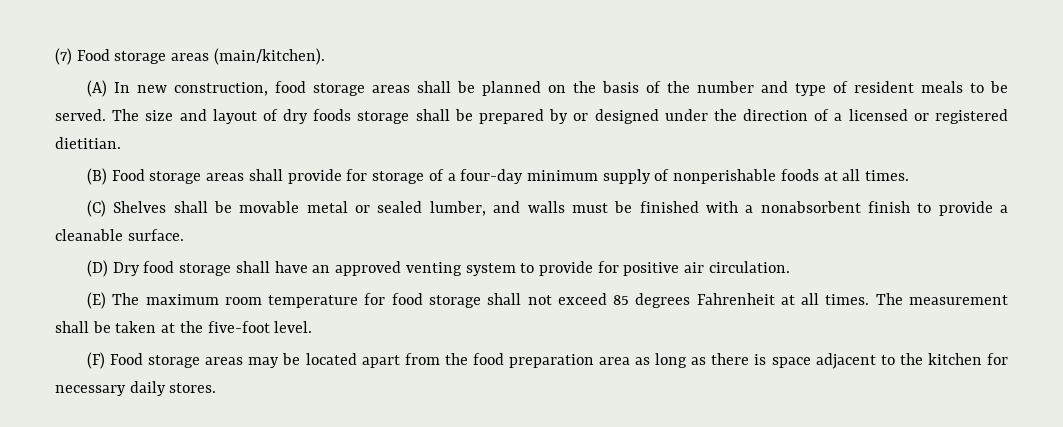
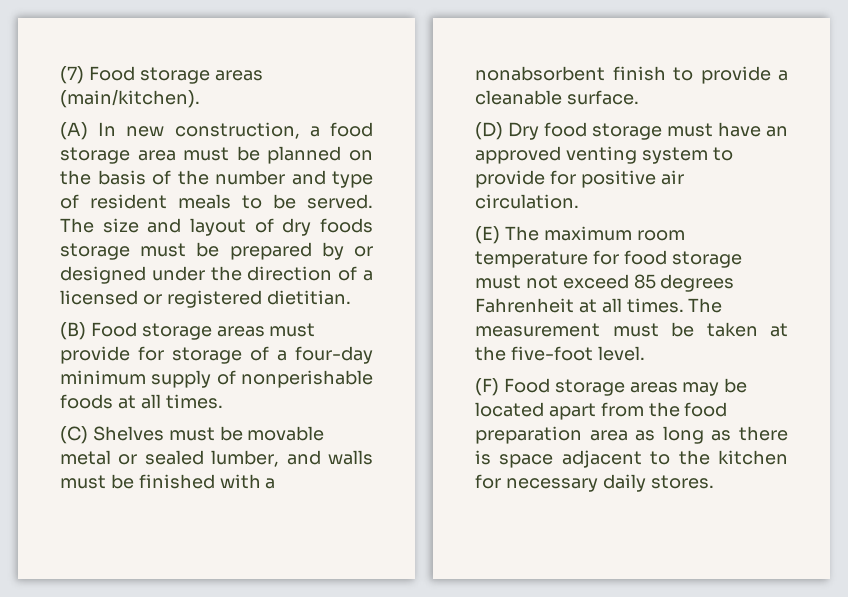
[275,81,452,96] food storage areas shall -> [309,122,373,137] [60,147,230,164] a food storage area must
[415,109,450,121] shall -> [140,243,187,257] must
[248,169,283,181] shall -> [269,323,316,337] must
[173,201,208,213] shall -> [168,427,215,441] must
[235,261,270,273] shall -> [667,123,713,137] must
[487,293,522,305] shall -> [475,275,521,289] must
[55,321,89,333] shall -> [612,323,659,337] must

